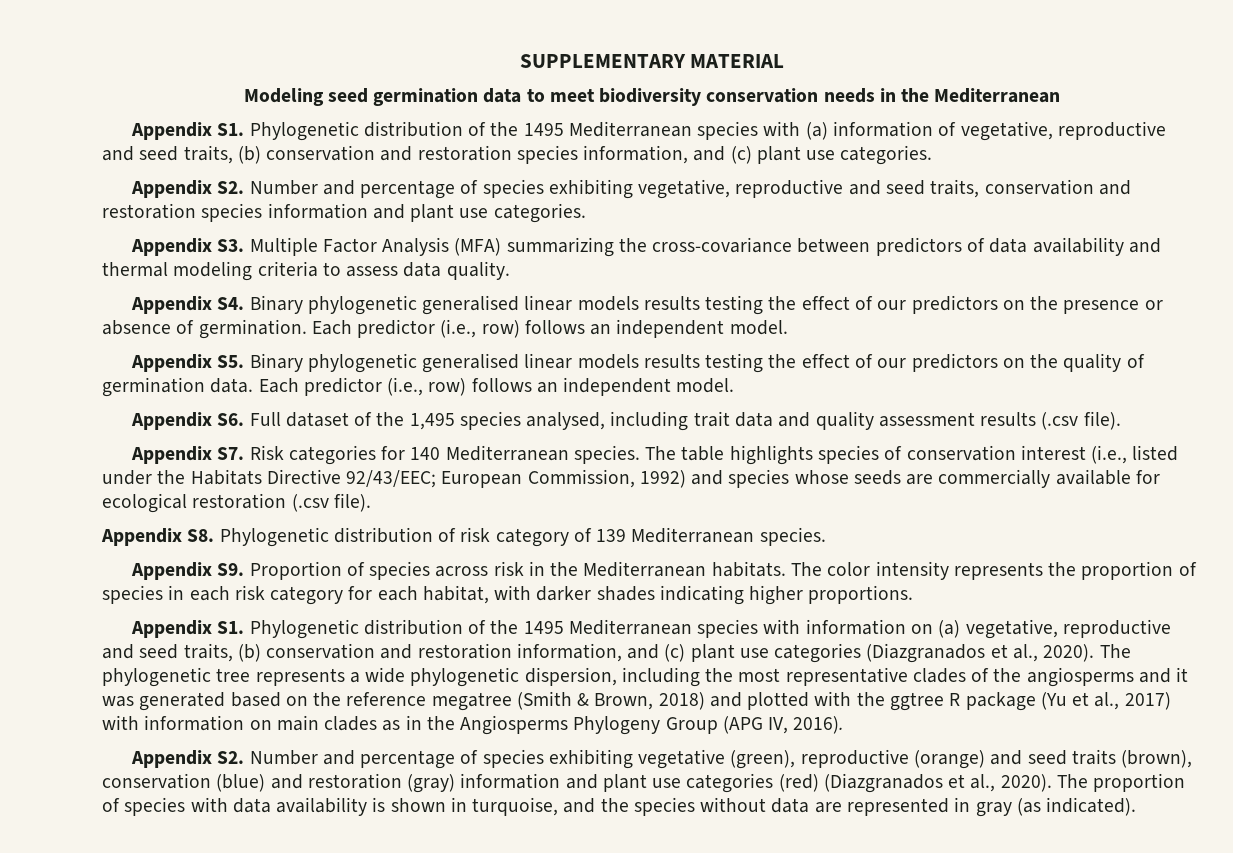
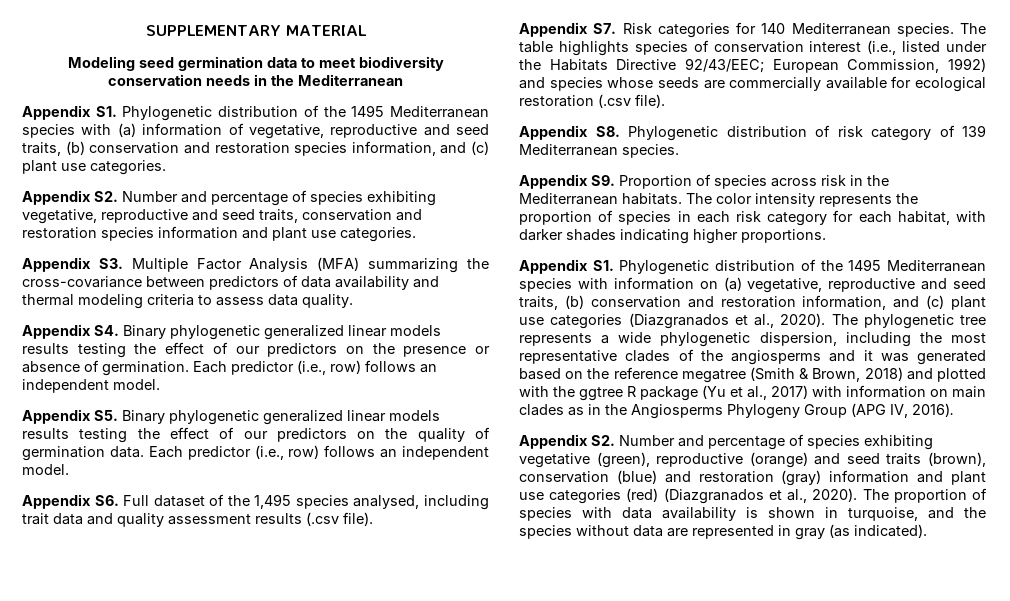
[422,295,520,315] generalised -> [264,325,344,340] generalized
[422,353,520,373] generalised -> [263,410,343,425] generalized

